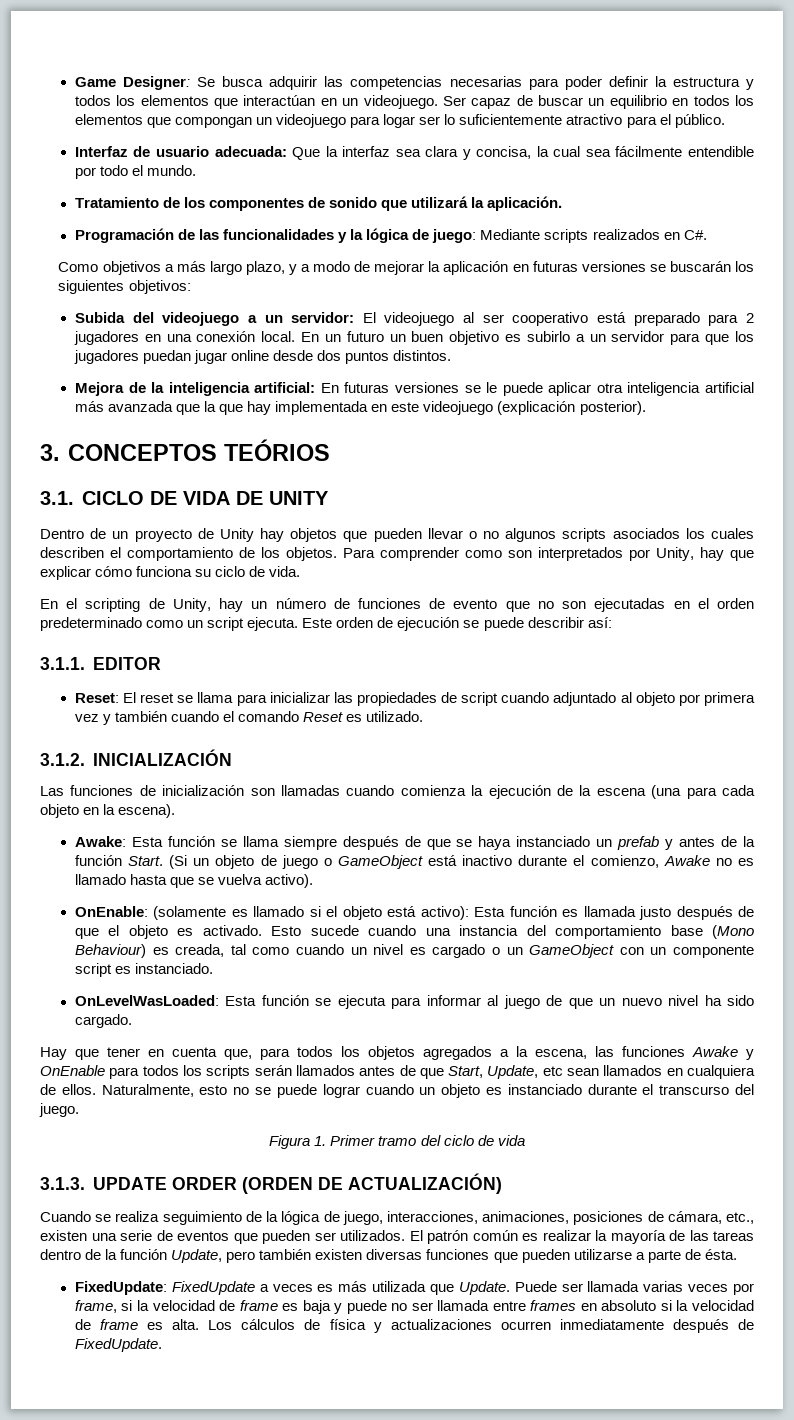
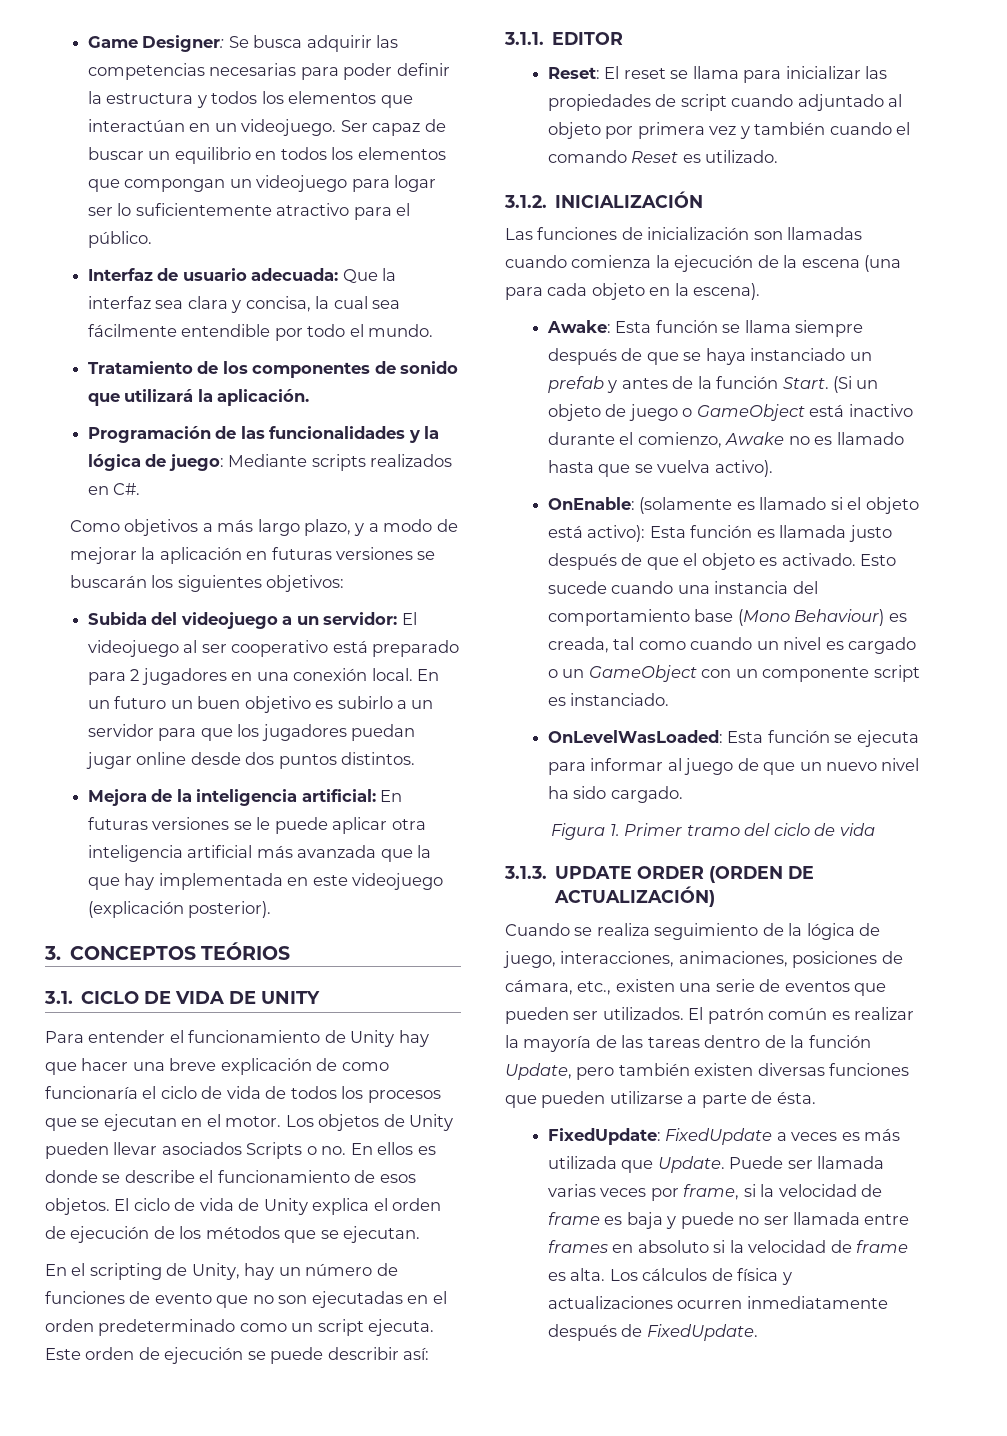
[40,528,754,542] [40,547,754,561] [40,566,301,580] Dentro de un proyecto de Unity hay objetos que pueden llevar o no algunos scripts asociados los cuales describen el comportamiento de los objetos. Para comprender como son interpretados por Unity, hay que explicar cómo funciona su ciclo de vida. -> [45,1030,429,1047] [45,1058,389,1075] [45,1086,441,1103] [45,1114,454,1131] [45,1142,436,1159] [45,1170,416,1183] [45,1198,442,1215] [45,1226,421,1243] Para entender el funcionamiento de Unity hay que hacer una breve explicación de como funcionaría el ciclo de vida de todos los procesos que se ejecutan en el motor. Los objetos de Unity pueden llevar asociados Scripts o no. En ellos es donde se describe el funcionamiento de esos objetos. El ciclo de vida de Unity explica el orden de ejecución de los métodos que se ejecutan.
[40,1046,754,1060] [40,1065,755,1079] [40,1084,754,1098] [39,1103,79,1117] // Hay que tener en cuenta que, para todos los objetos agregados a la escena, las funciones Awake y OnEnable para todos los scripts serán llamados antes de que Start, Update, etc sean llamados en cualquiera de ellos. Naturalmente, esto no se puede lograr cuando un objeto es instanciado durante el transcurso del juego. -> (683, 794) none

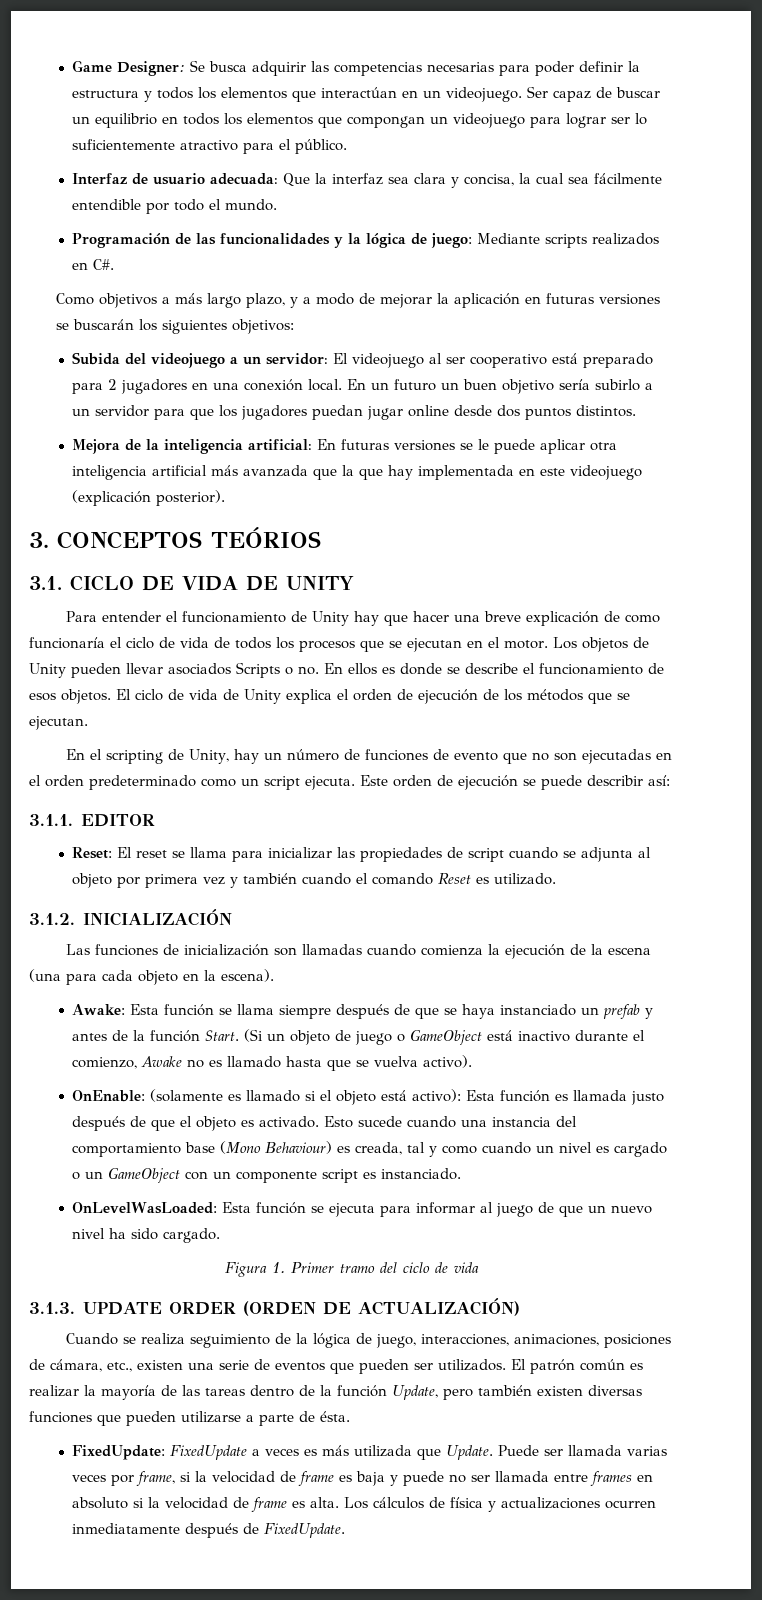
[394,175,437,192] logar -> [566,113,607,128] lograr
[87,361,459,378] [87,389,310,406] // Tratamiento de los componentes de sonido que utilizará la aplicación. -> (278, 205) none
[315,700,334,709] es -> [559,379,591,390] sería
[797,94,884,111] adjuntado -> [563,847,634,862] se adjunta
(635, 643) none -> [429,1146,438,1157] y

